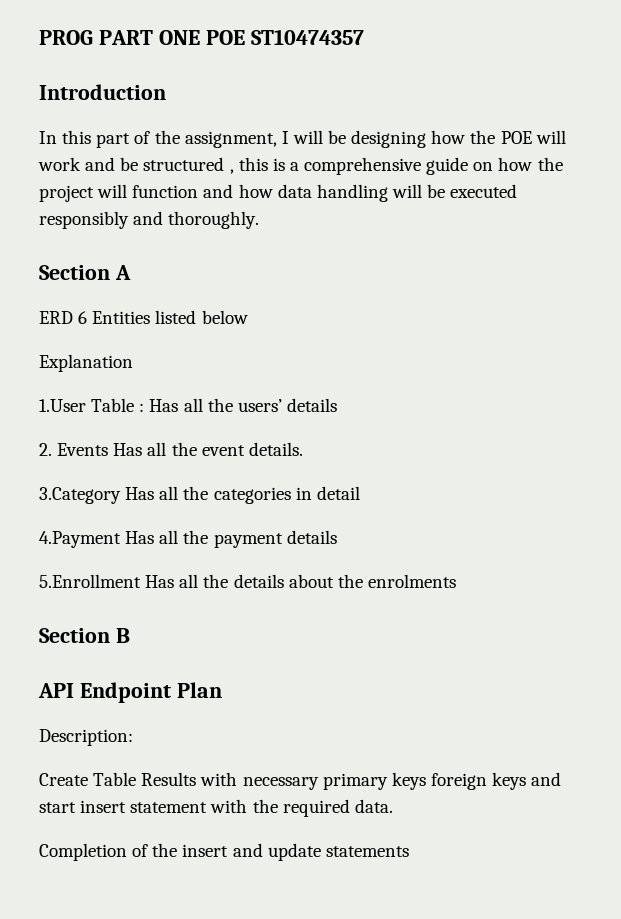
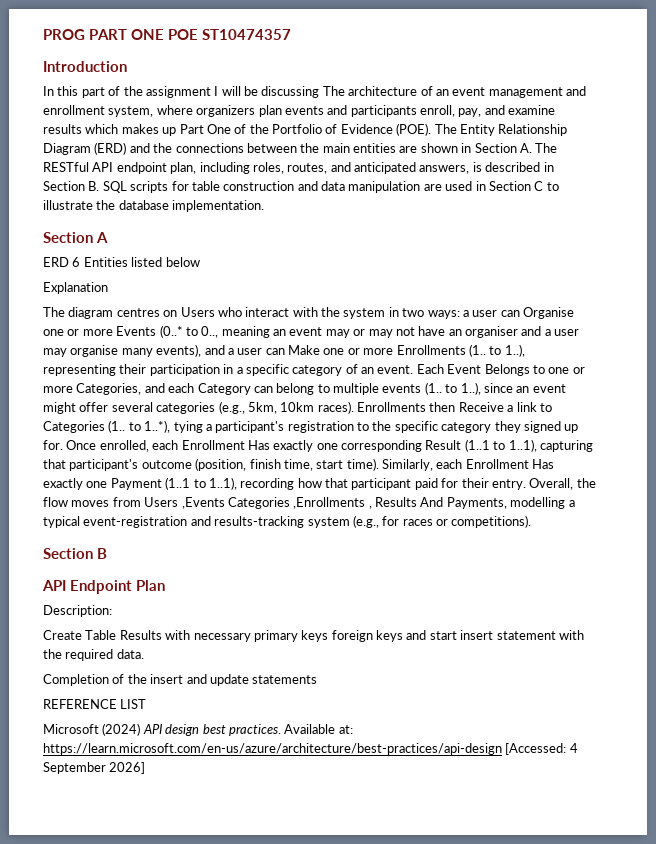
[184,131,277,148] assignment, -> [145,86,211,98] assignment
[351,130,566,148] [38,157,563,175] [39,184,518,202] [39,211,260,229] designing how the POE will work and be structured , this is a comprehensive guide on how the project will function and how data handling will be executed responsibly and thoroughly. -> [261,86,586,98] [43,105,556,117] [43,123,568,136] [43,142,558,155] [43,162,554,174] [43,181,559,193] [43,200,265,212] discussing The architecture of an event management and enrollment system, where organizers plan events and participants enroll, pay, and examine results which makes up Part One of the Portfolio of Evidence (POE). The Entity Relationship Diagram (ERD) and the connections between the main entities are shown in Section A. The RESTful API endpoint plan, including roles, routes, and anticipated answers, is described in Section B. SQL scripts for table construction and data manipulation are used in Section C to illustrate the database implementation.
[39,398,337,412] [39,442,303,456] [39,486,360,504] [39,530,337,548] [39,574,456,588] 1.User Table : Has all the users’ details // 2. Events Has all the event details. // 3.Category Has all the categories in detail // 4.Payment Has all the payment details // 5.Enrollment Has all the details about the enrolments -> [43,307,574,319] [43,325,580,338] [43,344,525,357] [43,364,585,376] [43,382,566,395] [43,401,552,414] [43,420,579,433] [43,439,593,452] [43,458,555,471] [43,477,596,490] [43,497,575,509] [43,515,532,528] The diagram centres on Users who interact with the system in two ways: a user can Organise one or more Events (0..* to 0.., meaning an event may or may not have an organiser and a user may organise many events), and a user can Make one or more Enrollments (1.. to 1..), representing their participation in a specific category of an event. Each Event Belongs to one or more Categories, and each Category can belong to multiple events (1.. to 1..), since an event might offer several categories (e.g., 5km, 10km races). Enrollments then Receive a link to Categories (1.. to 1..*), tying a participant's registration to the specific category they signed up for. Once enrolled, each Enrollment Has exactly one corresponding Result (1..1 to 1..1), capturing that participant's outcome (position, finish time, start time). Similarly, each Enrollment Has exactly one Payment (1..1 to 1..1), recording how that participant paid for their entry. Overall, the flow moves from Users ,Events Categories ,Enrollments , Results And Payments, modelling a typical event-registration and results-tracking system (e.g., for races or competitions).
(409, 851) none -> [43,699,147,709] [43,723,353,736] [43,743,578,755] [43,762,146,774] // REFERENCE LIST // Microsoft (2024) API design best practices. Available at: https://learn.microsoft.com/en-us/azure/architecture/best-practices/api-design [Accessed: 4 September 2026]

